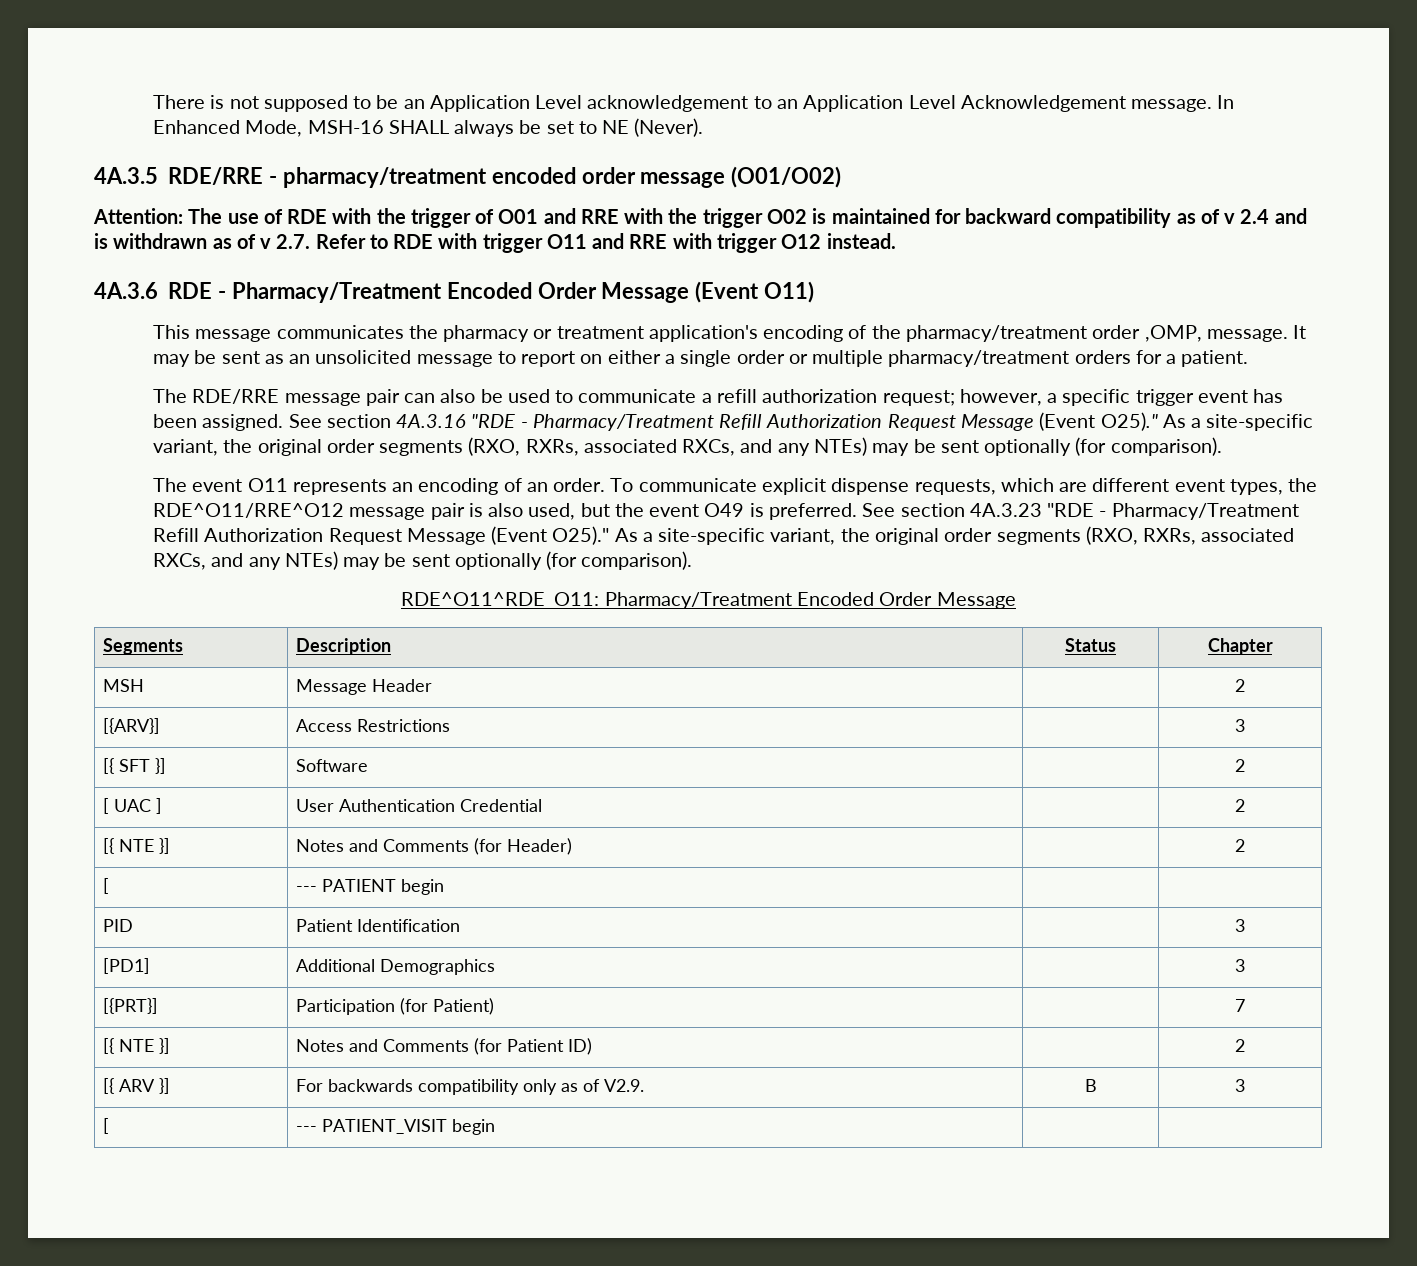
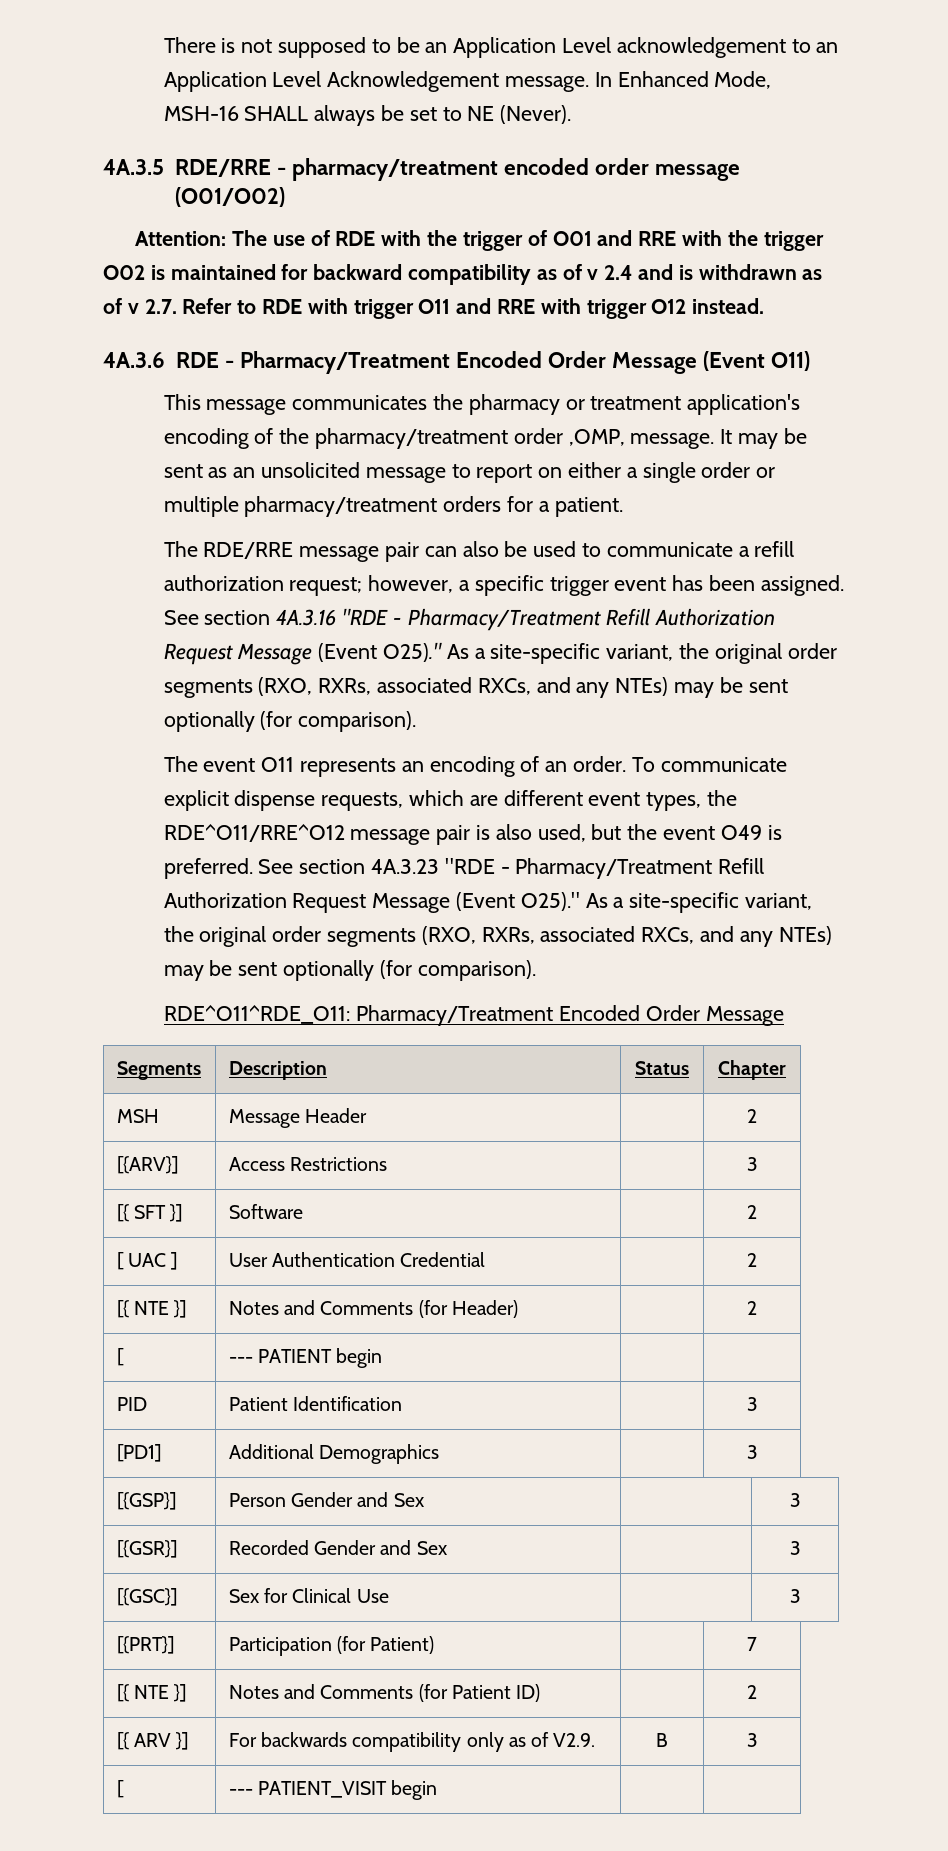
(1245, 965) none -> [116,1492,177,1510] [228,1492,425,1507] [789,1493,801,1507] [116,1540,178,1558] [228,1540,448,1555] [789,1541,801,1555] [116,1588,178,1606] [228,1588,389,1603] [789,1589,801,1603] // [{GSP}] | Person Gender and Sex | | 3 // [{GSR}] | Recorded Gender and Sex | | 3 // [{GSC}] | Sex for Clinical Use | | 3

